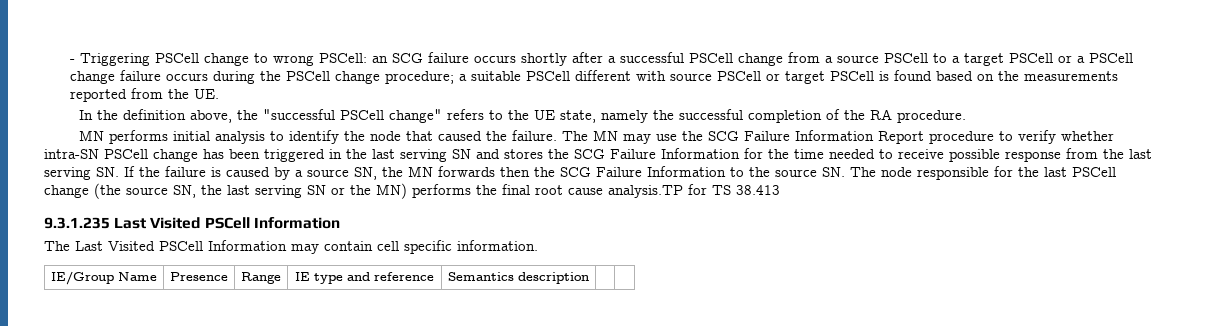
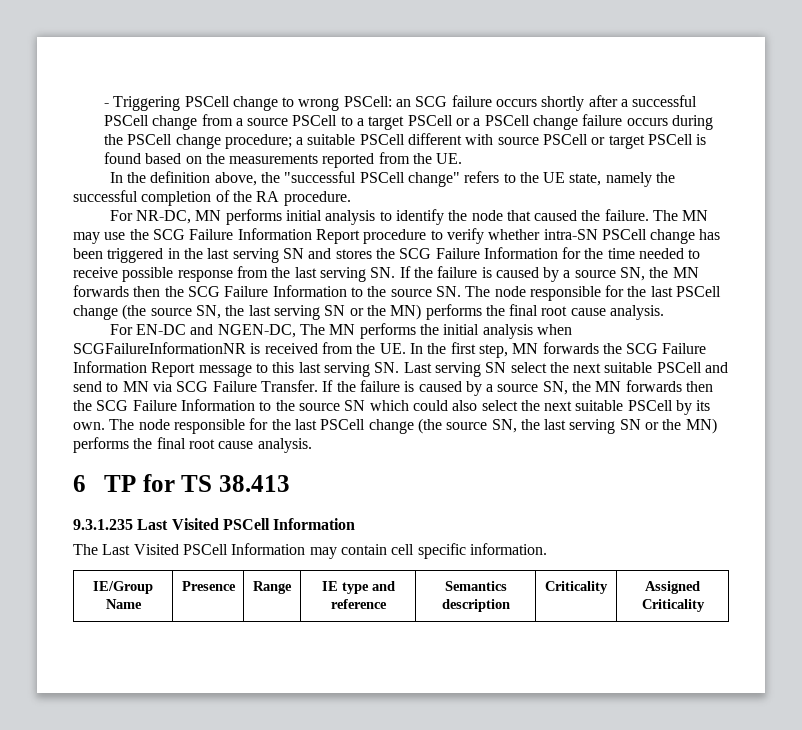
(967, 116) none -> [109,210,191,224] For NR-DC,
[608,185,683,198] analysis.TP -> [610,305,665,320] [109,323,572,339] [73,342,707,358] [73,361,729,377] [73,380,714,396] [73,399,711,415] [73,418,717,434] [73,437,312,453] [73,475,136,492] analysis. // For EN-DC and NGEN-DC, The MN performs the initial analysis when SCGFailureInformationNR is received from the UE. In the first step, MN forwards the SCG Failure Information Report message to this last serving SN. Last serving SN select the next suitable PSCell and send to MN via SCG Failure Transfer. If the failure is caused by a source SN, the MN forwards then the SCG Failure Information to the source SN which could also select the next suitable PSCell by its own. The node responsible for the last PSCell change (the source SN, the last serving SN or the MN) performs the final root cause analysis. // 6 TP
(589, 278) | -> [545,581,608,594] [645,581,700,594] [641,599,705,612] Criticality | Assigned Criticality

